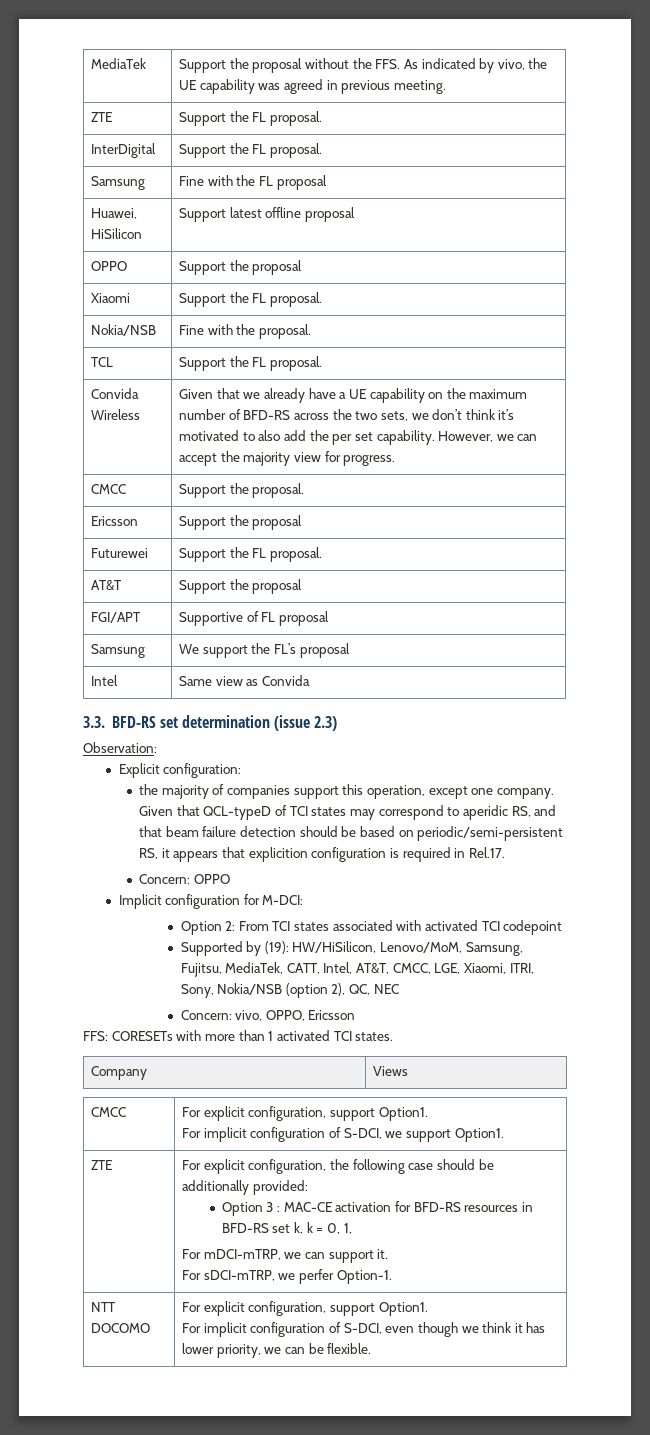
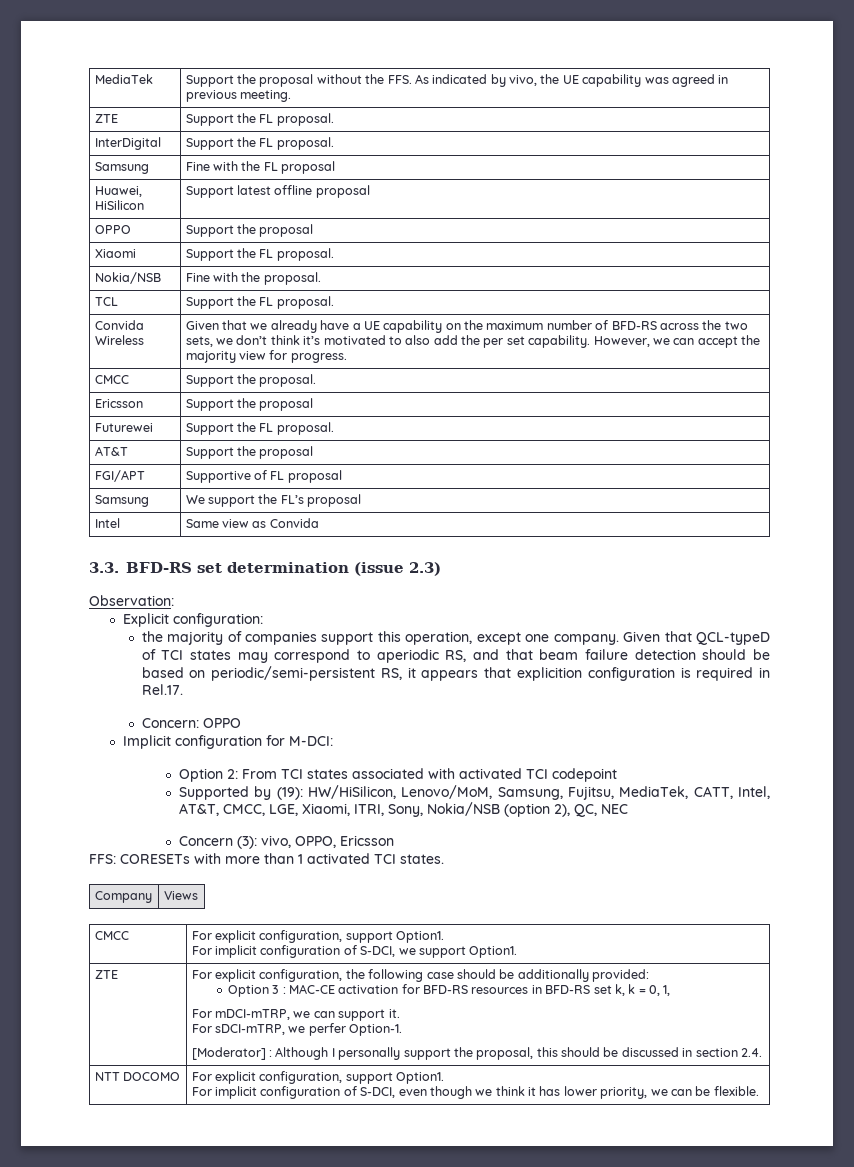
[463,805,509,820] aperidic -> [376,649,439,663] aperiodic
[180,1010,232,1020] Concern: -> [179,836,258,849] Concern (3):
(392, 1277) none -> [191,1047,762,1060] // [Moderator] : Although I personally support the proposal, this should be discussed in section 2.4.

